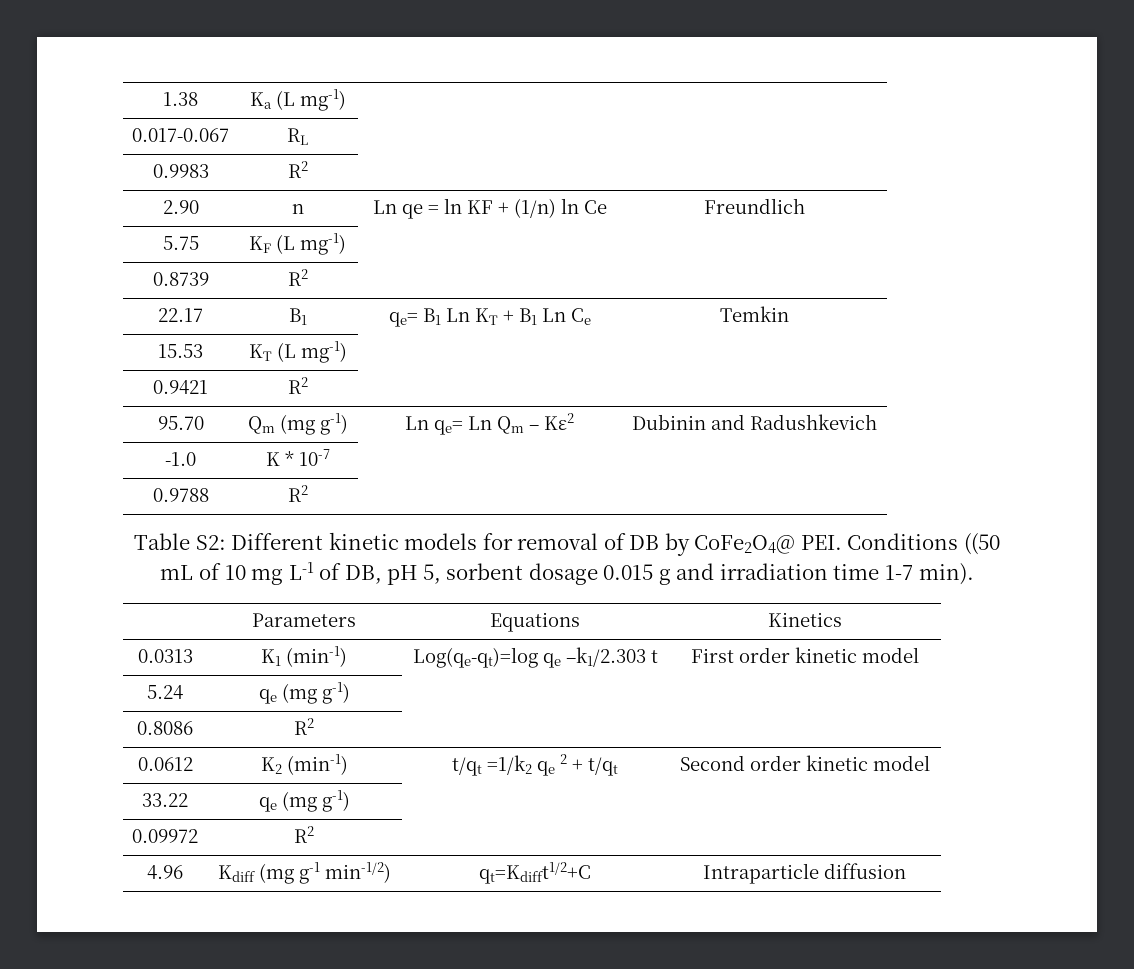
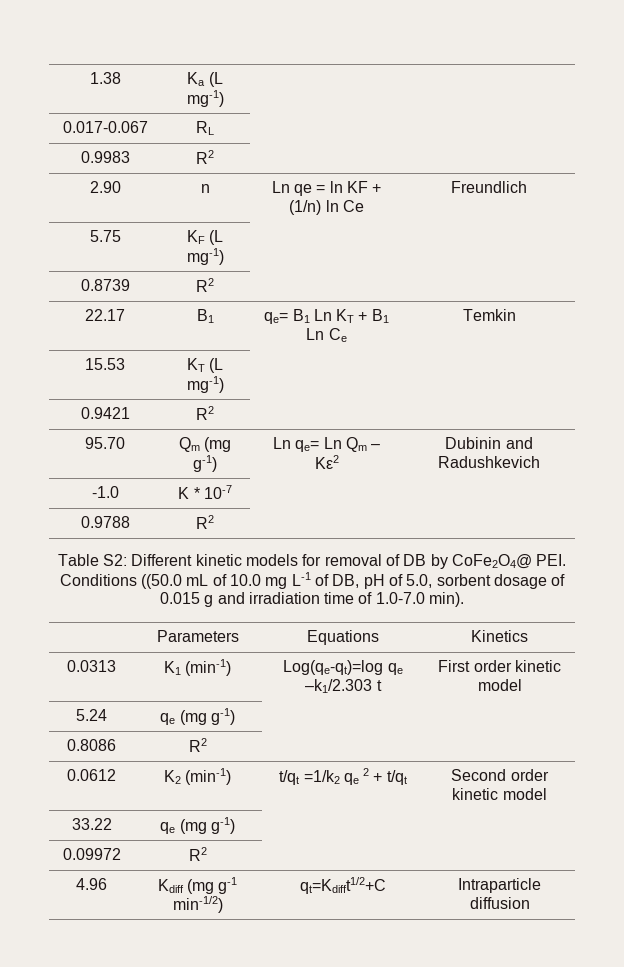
[963,533,1000,555] ((50 -> [141,574,183,589] ((50.0
[224,565,246,580] 10 -> [230,574,262,586] 10.0
[422,564,441,584] 5, -> [388,574,433,588] of 5.0,
(598, 574) none -> [551,574,566,586] of
[885,565,914,580] 1-7 -> [358,592,425,604] of 1.0-7.0

